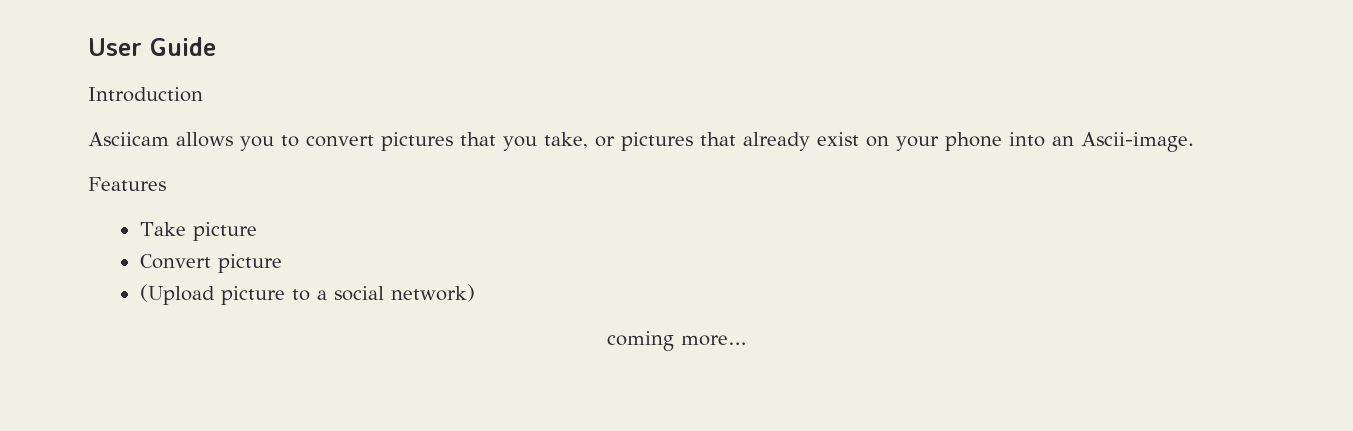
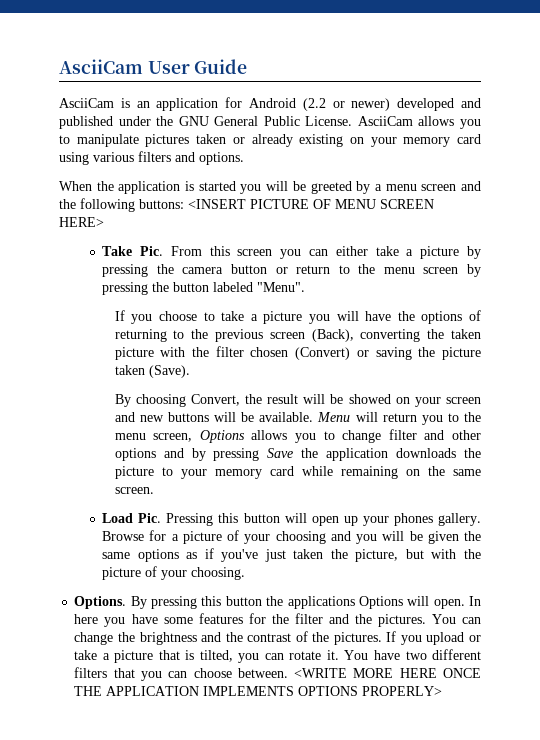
(88, 47) none -> [59,59,143,74] AsciiCam
[88,87,203,102] [88,132,1194,152] [88,177,166,191] [139,222,257,241] [139,254,282,273] [139,284,475,305] [607,331,746,351] Introduction // Asciicam allows you to convert pictures that you take, or pictures that already exist on your phone into an Ascii-image. // Features // Take picture // Convert picture // (Upload picture to a social network) // coming more… -> [59,97,482,111] [59,116,481,129] [59,134,481,147] [59,151,244,165] [59,181,481,194] [59,198,434,212] [59,217,104,227] [102,246,482,259] [102,264,481,277] [102,282,306,295] [114,310,482,324] [114,329,482,342] [114,346,481,360] [114,365,190,378] [114,394,481,407] [114,412,481,425] [114,429,482,443] [114,448,482,461] [114,466,481,479] [114,487,154,494] [102,513,481,526] [102,530,482,544] [102,548,481,562] [102,566,246,580] [74,596,482,609] [74,613,482,627] [74,631,482,645] [74,649,481,663] [74,667,481,681] [74,686,443,696] AsciiCam is an application for Android (2.2 or newer) developed and published under the GNU General Public License. AsciiCam allows you to manipulate pictures taken or already existing on your memory card using various filters and options. // When the application is started you will be greeted by a menu screen and the following buttons: <INSERT PICTURE OF MENU SCREEN HERE> // Take Pic. From this screen you can either take a picture by pressing the camera button or return to the menu screen by pressing the button labeled "Menu". // If you choose to take a picture you will have the options of returning to the previous screen (Back), converting the taken picture with the filter chosen (Convert) or saving the picture taken (Save). // By choosing Convert, the result will be showed on your screen and new buttons will be available. Menu will return you to the menu screen, Options allows you to change filter and other options and by pressing Save the application downloads the picture to your memory card while remaining on the same screen. // Load Pic. Pressing this button will open up your phones gallery. Browse for a picture of your choosing and you will be given the same options as if you've just taken the picture, but with the picture of your choosing. // Options. By pressing this button the applications Options will open. In here you have some features for the filter and the pictures. You can change the brightness and the contrast of the pictures. If you upload or take a picture that is tilted, you can rotate it. You have two different filters that you can choose between. <WRITE MORE HERE ONCE THE APPLICATION IMPLEMENTS OPTIONS PROPERLY>

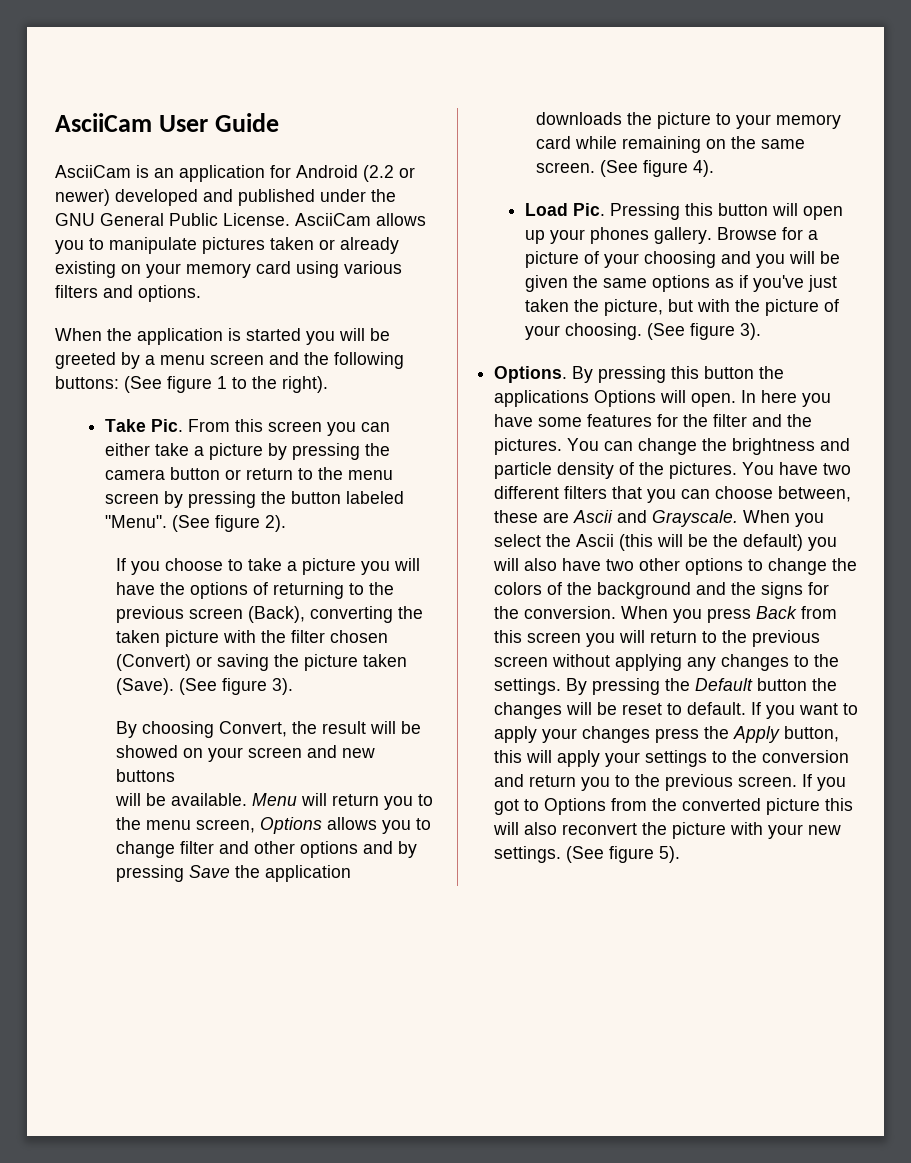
[188,199,434,209] [59,217,104,227] <INSERT PICTURE OF MENU SCREEN HERE> -> [124,376,328,393] (See figure 1 to the right).
(306, 287) none -> [171,515,286,532] (See figure 2).
(190, 371) none -> [179,678,294,695] (See figure 3).
(209, 417) none -> (176, 775) //
(154, 490) none -> [600,160,715,177] (See figure 4).
(246, 573) none -> [646,323,761,340] (See figure 3).
[225,632,292,642] the contrast -> [494,462,615,479] particle density
[386,631,482,645] [74,650,339,663] If you upload or take a picture that is tilted, you can rotate it. -> (738, 470) none
[237,668,481,678] [74,686,443,696] between. <WRITE MORE HERE ONCE THE APPLICATION IMPLEMENTS OPTIONS PROPERLY> -> [778,486,852,502] [494,510,825,527] [494,534,838,551] [493,558,858,575] [494,582,830,599] [494,606,838,623] [494,630,821,647] [494,654,840,671] [494,678,838,695] [494,702,859,719] [494,726,840,743] [494,750,850,767] [494,774,847,791] [494,798,854,815] [493,822,842,839] [494,846,681,863] between, these are Ascii and Grayscale. When you select the Ascii (this will be the default) you will also have two other options to change the colors of the background and the signs for the conversion. When you press Back from this screen you will return to the previous screen without applying any changes to the settings. By pressing the Default button the changes will be reset to default. If you want to apply your changes press the Apply button, this will apply your settings to the conversion and return you to the previous screen. If you got to Options from the converted picture this will also reconvert the picture with your new settings. (See figure 5).

